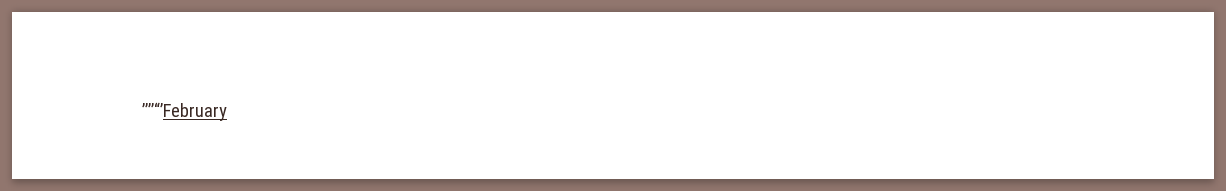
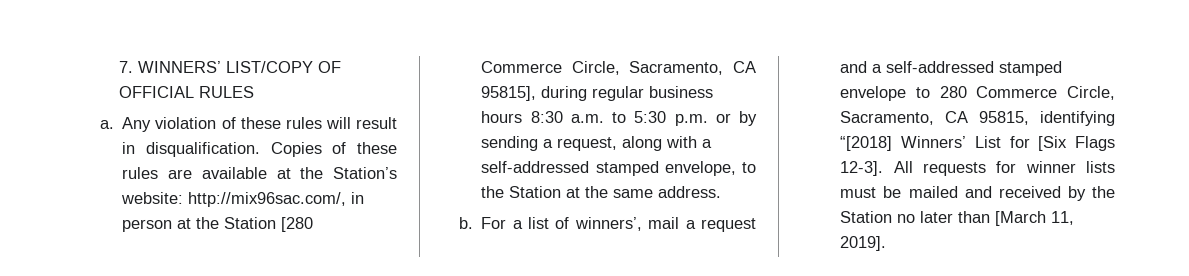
[142,102,228,121] ’’’’“’February -> [119,61,342,73] [119,86,255,98] [100,117,397,132] [122,142,397,157] [122,167,397,179] [121,192,365,207] [122,217,314,232] [481,61,756,75] [481,86,714,101] [481,111,757,126] [481,136,713,151] [481,161,756,176] [481,186,722,198] [459,217,756,232] [840,61,1063,76] [840,86,1115,101] [840,111,1115,126] [840,136,1115,151] [840,161,1115,176] [840,186,1115,201] [840,211,1075,226] [840,236,887,251] 7. WINNERS’ LIST/COPY OF OFFICIAL RULES // a. Any violation of these rules will result in disqualification. Copies of these rules are available at the Station’s website: http://mix96sac.com/, in person at the Station [280 Commerce Circle, Sacramento, CA 95815], during regular business hours 8:30 a.m. to 5:30 p.m. or by sending a request, along with a self-addressed stamped envelope, to the Station at the same address. // b. For a list of winners’, mail a request and a self-addressed stamped envelope to 280 Commerce Circle, Sacramento, CA 95815, identifying “[2018] Winners’ List for [Six Flags 12-3]. All requests for winner lists must be mailed and received by the Station no later than [March 11, 2019].

